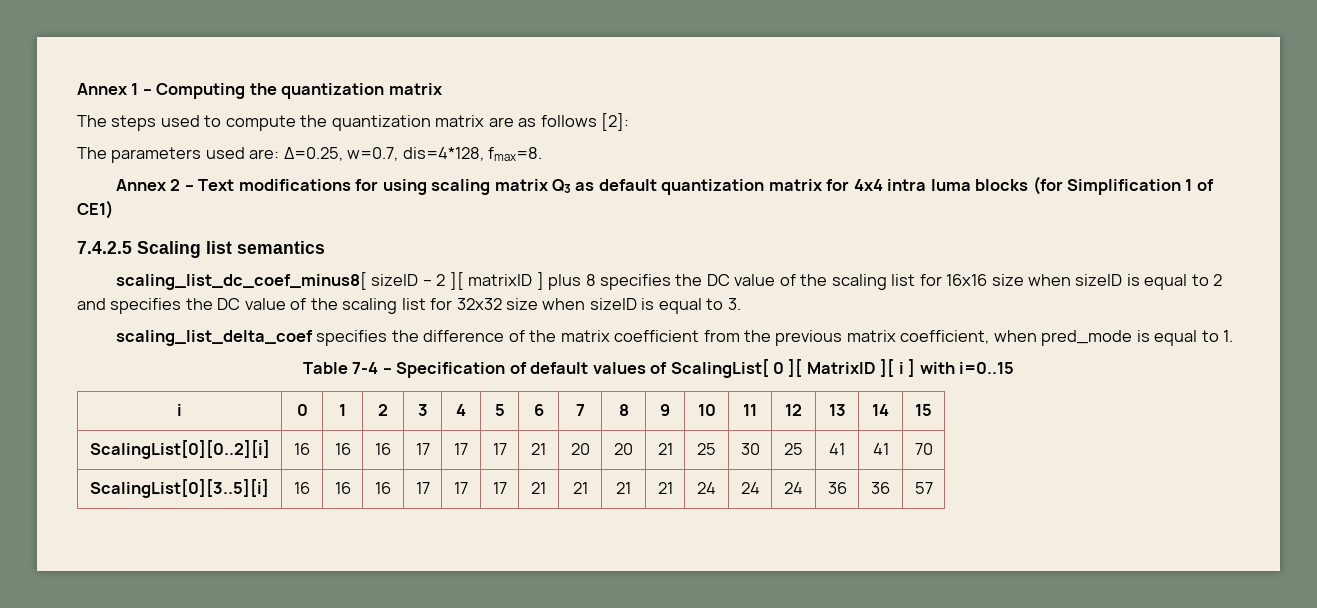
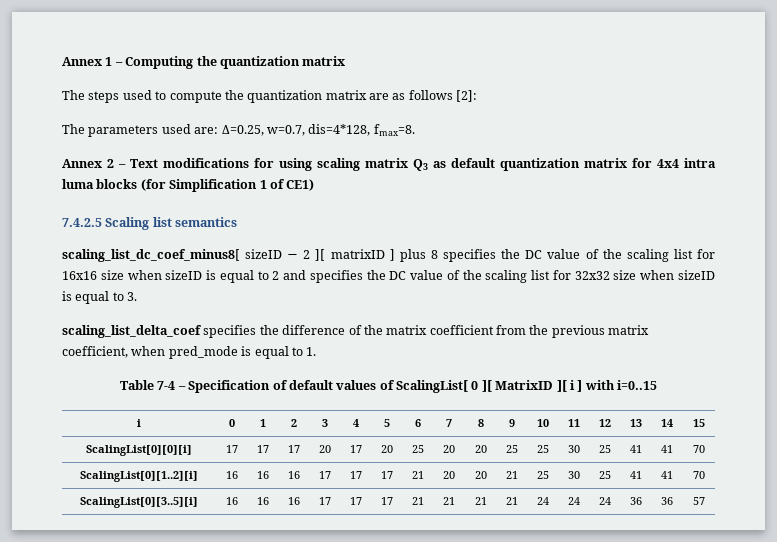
[89,440,270,459] ScalingList[0][0..2][i] -> [86,445,192,456] [225,445,238,453] [257,445,269,453] [288,445,300,453] [319,445,331,453] [350,445,362,453] [381,445,393,453] [412,445,424,453] [443,445,455,453] [474,445,487,453] [506,445,518,453] [537,445,549,453] [568,445,580,453] [599,445,611,453] [630,445,642,453] [661,445,673,453] [692,445,705,453] [80,471,198,482] ScalingList[0][0][i] | 17 | 17 | 17 | 20 | 17 | 20 | 25 | 20 | 20 | 25 | 25 | 30 | 25 | 41 | 41 | 70 // ScalingList[0][1..2][i]

